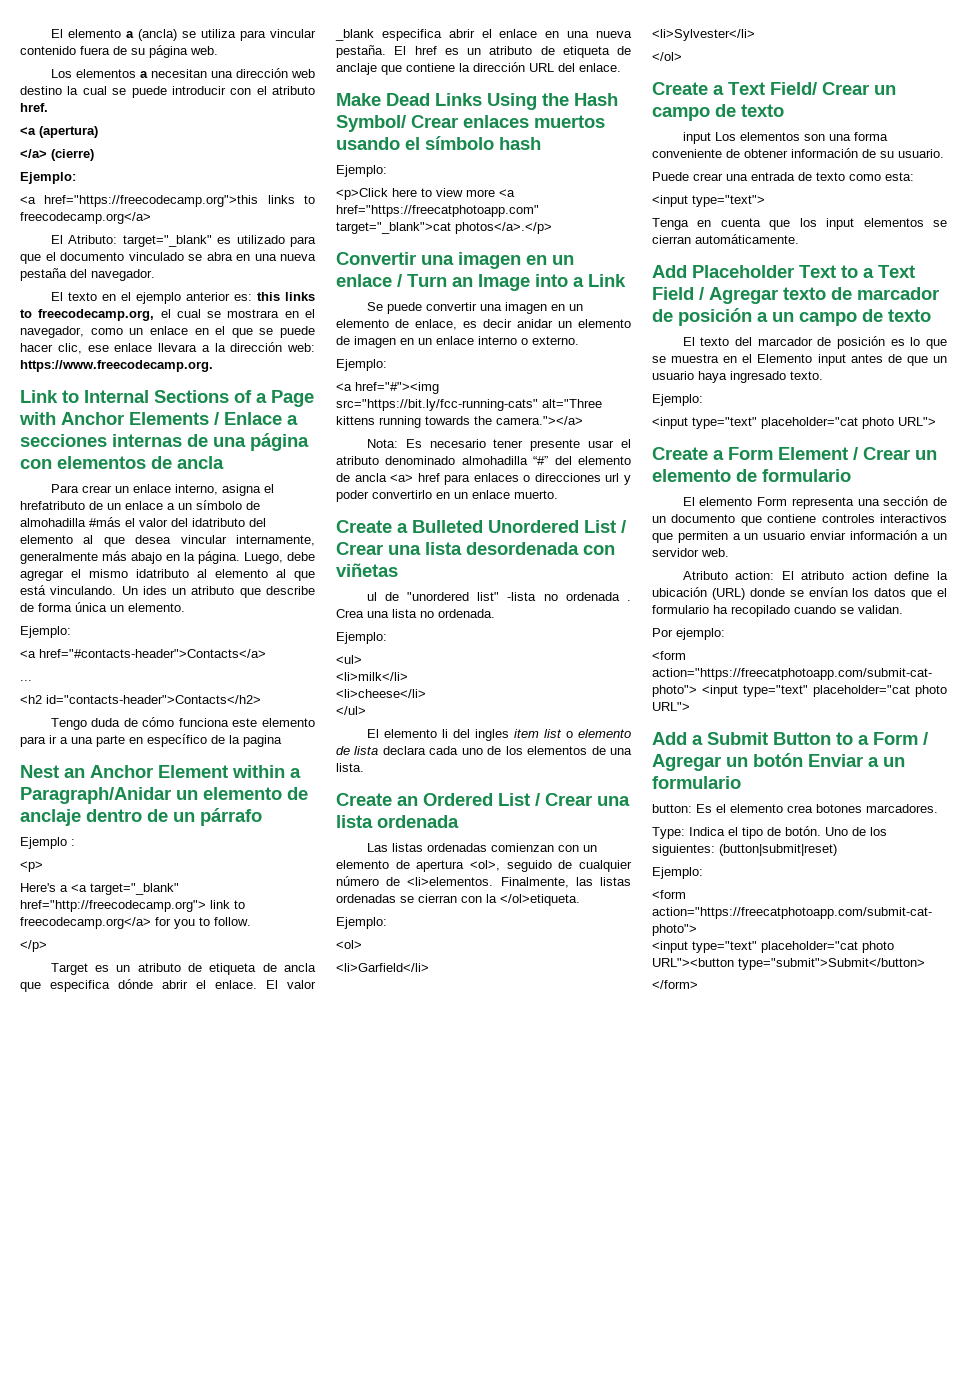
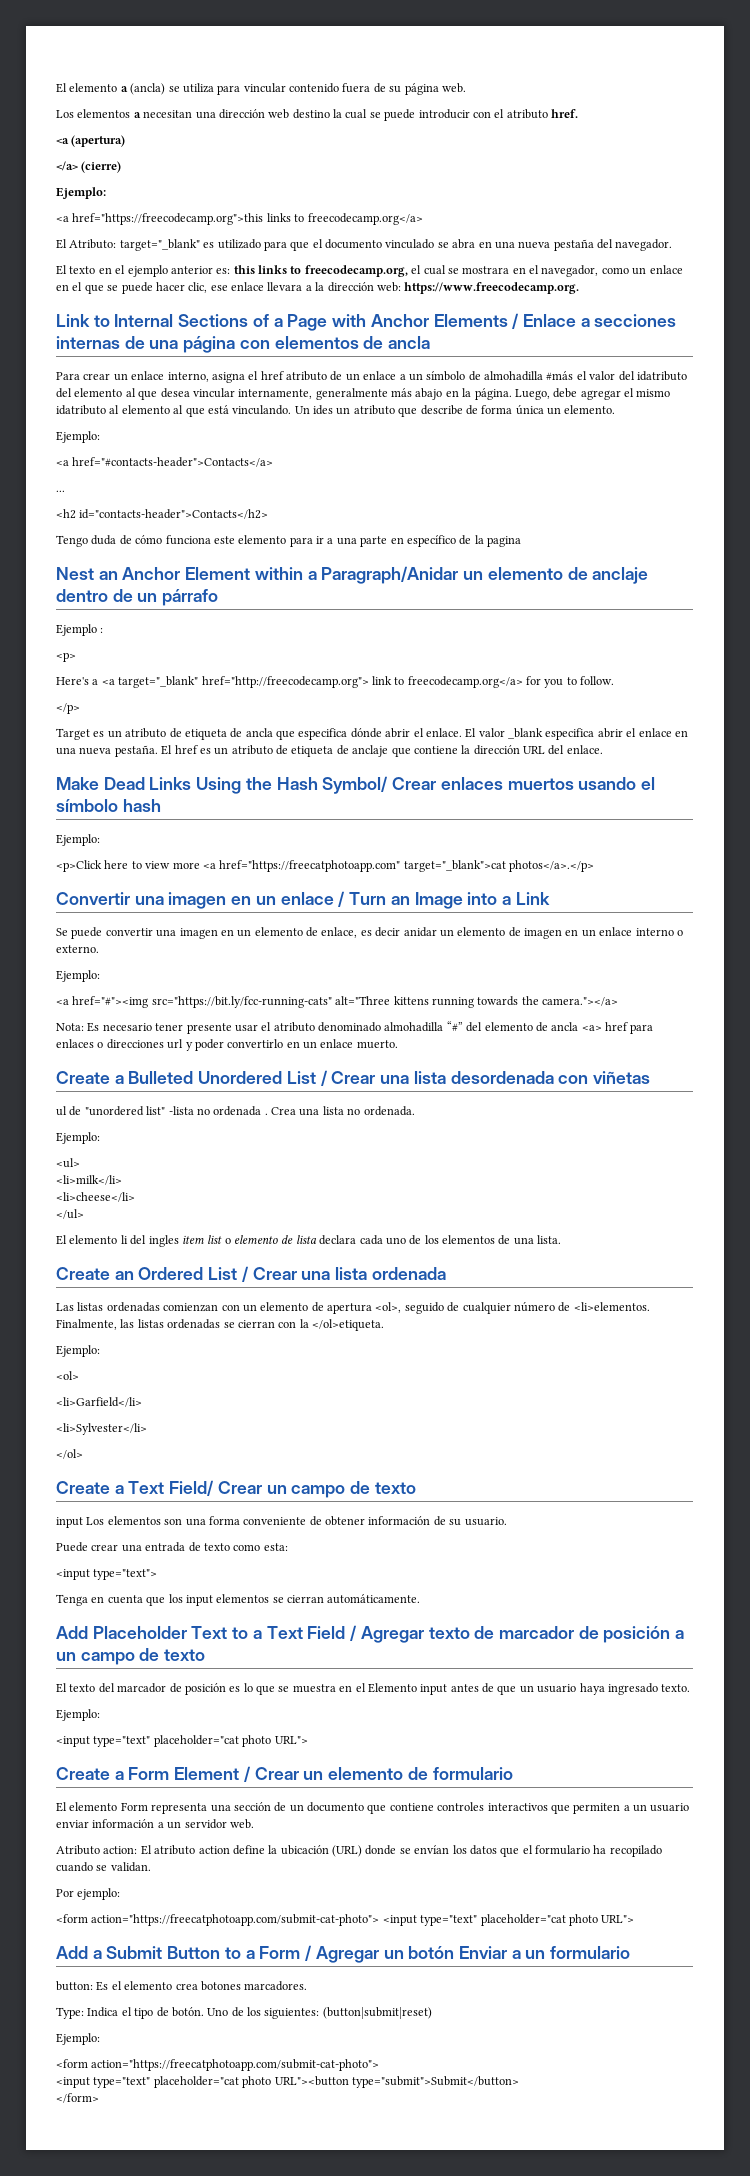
[20,501,85,510] hrefatributo -> [260,371,327,381] href atributo

